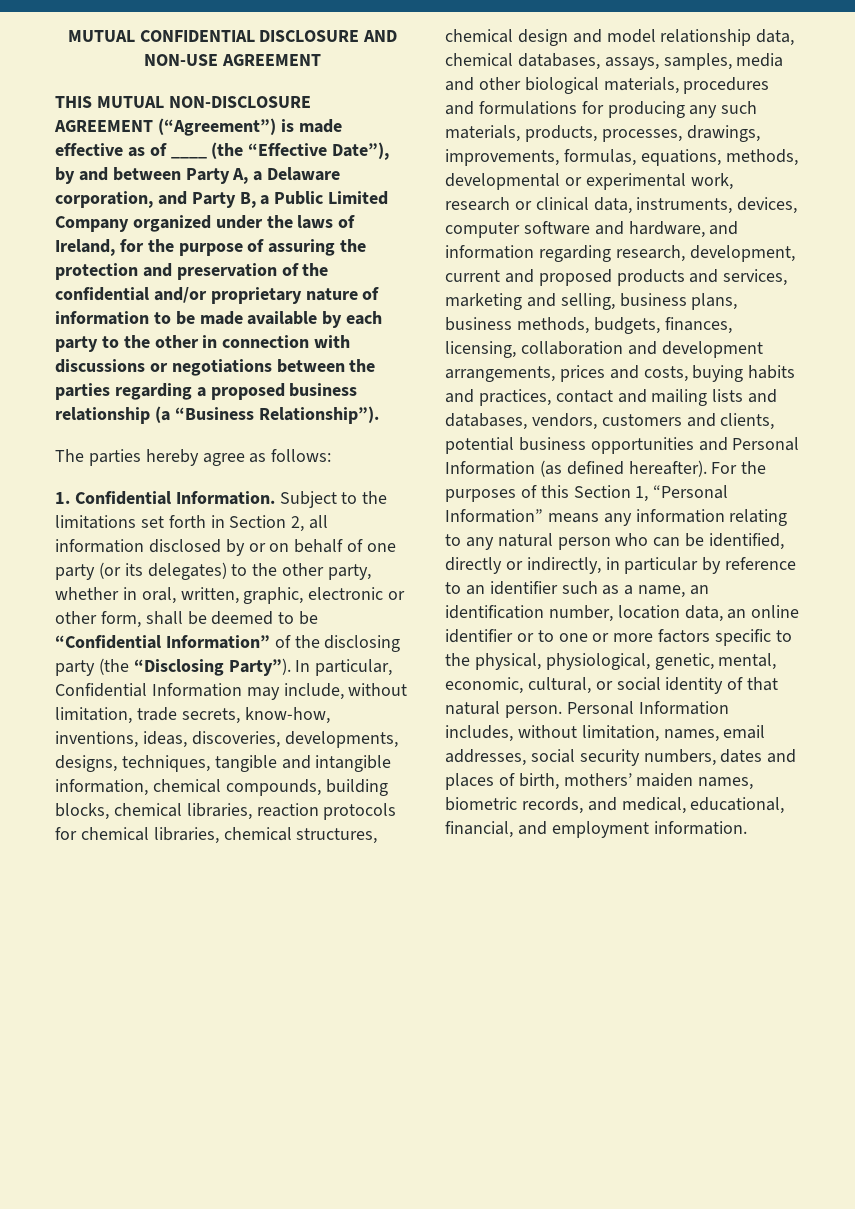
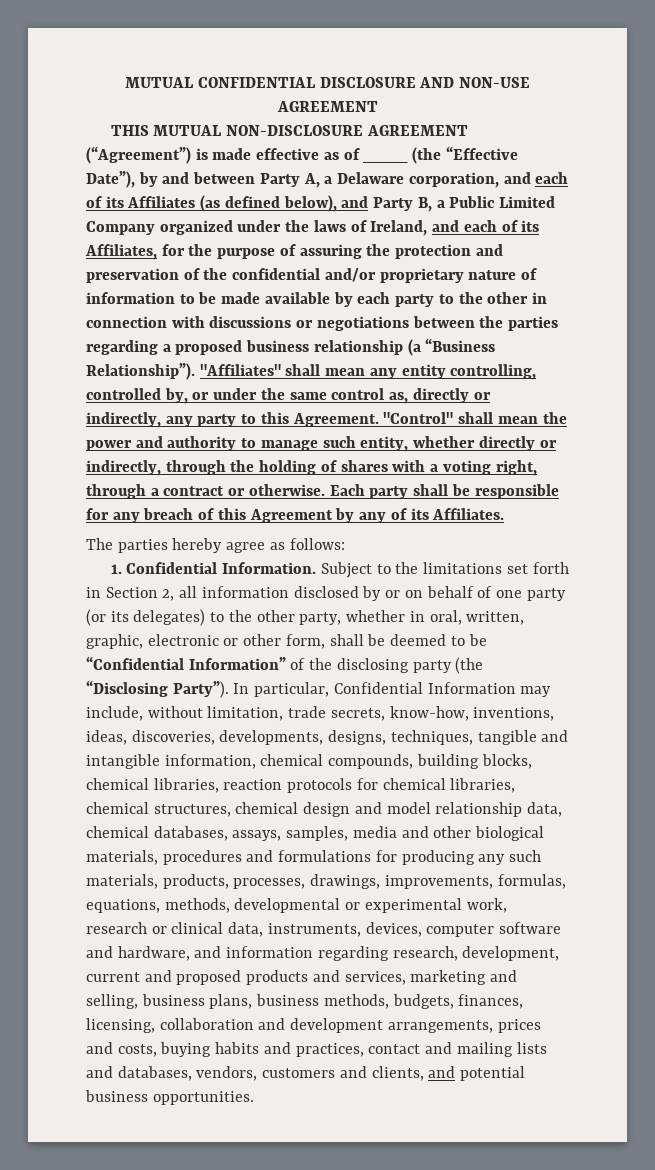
(187, 198) none -> [535,172,569,184] [86,195,369,212] each of its Affiliates (as defined below), and
(115, 247) none -> [432,220,540,232] [85,244,157,260] and each of its Affiliates,
(379, 415) none -> [199,364,537,380] [86,388,491,404] [86,412,567,428] [86,436,557,452] [86,460,537,476] [86,484,559,499] [86,508,505,523] "Affiliates" shall mean any entity controlling, controlled by, or under the same control as, directly or indirectly, any party to this Agreement. "Control" shall mean the power and authority to manage such entity, whether directly or indirectly, through the holding of shares with a voting right, through a contract or otherwise. Each party shall be responsible for any breach of this Agreement by any of its Affiliates.
(775, 421) none -> [428,1066,456,1078] and
[590,437,800,454] [445,460,767,477] [445,485,729,502] [445,509,788,526] [445,533,785,550] [445,557,797,574] [445,581,710,598] [445,605,800,622] [445,629,792,646] [445,653,777,670] [445,677,779,694] [445,701,729,718] [445,725,766,742] [445,749,797,766] [445,773,754,790] [445,797,785,814] [445,821,747,838] opportunities and Personal Information (as defined hereafter). For the purposes of this Section 1, “Personal Information” means any information relating to any natural person who can be identified, directly or indirectly, in particular by reference to an identifier such as a name, an identification number, location data, an online identifier or to one or more factors specific to the physical, physiological, genetic, mental, economic, cultural, or social identity of that natural person. Personal Information includes, without limitation, names, email addresses, social security numbers, dates and places of birth, mothers’ maiden names, biometric records, and medical, educational, financial, and employment information. -> [152,1091,254,1105] opportunities.

